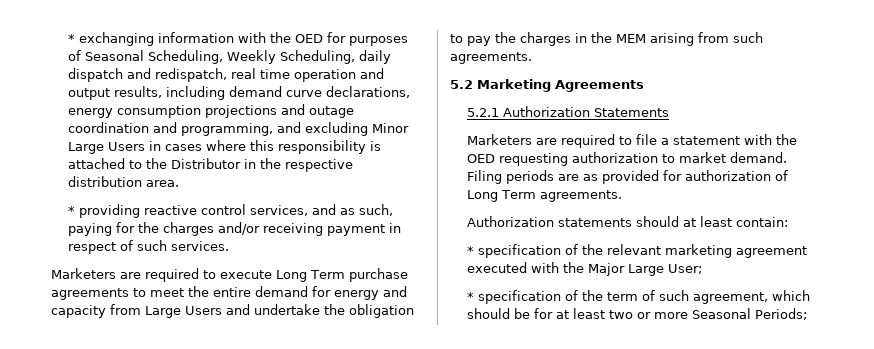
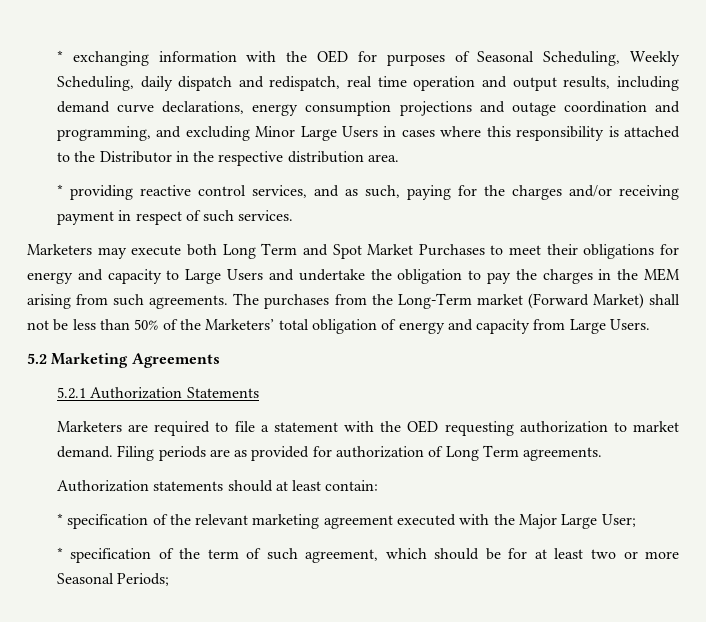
[120,268,408,282] [51,286,308,300] are required to execute Long Term purchase agreements to meet the entire demand -> [97,243,655,259] may execute both Long Term and Spot Market Purchases to meet their obligations
[110,304,141,315] from -> [166,270,180,280] to
(532, 58) none -> [233,293,680,309] [27,319,651,334] The purchases from the Long-Term market (Forward Market) shall not be less than 50% of the Marketers’ total obligation of energy and capacity from Large Users.

